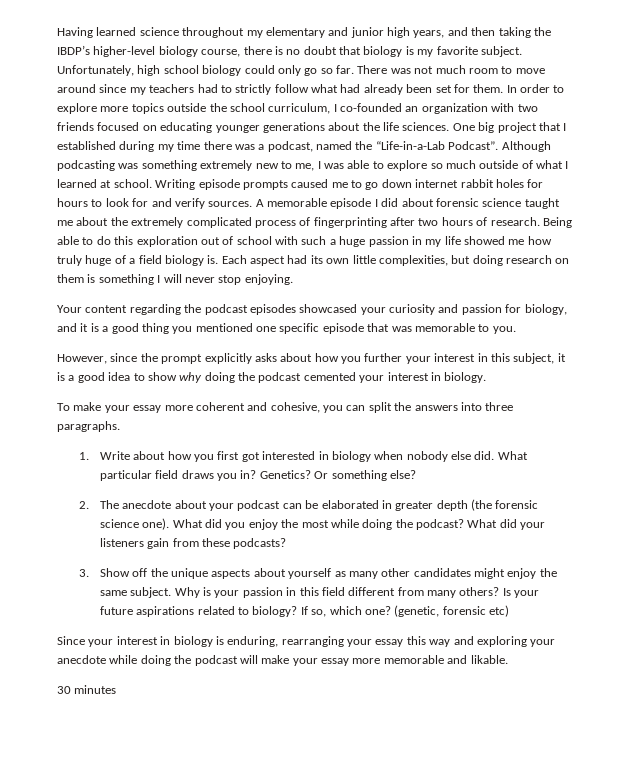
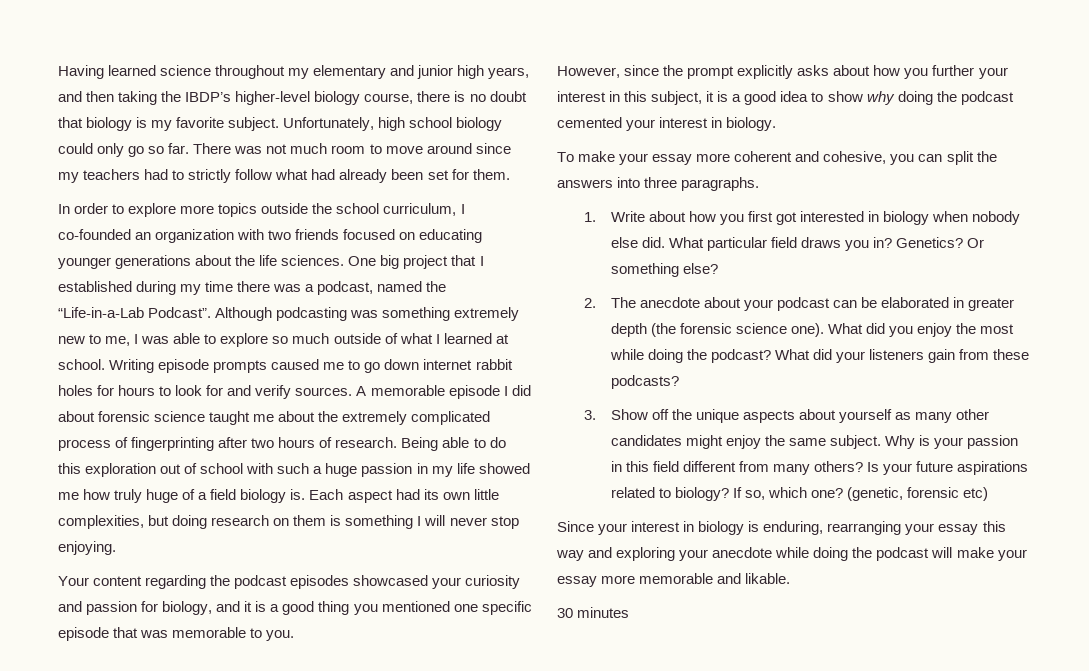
(504, 88) none -> (510, 174) //

